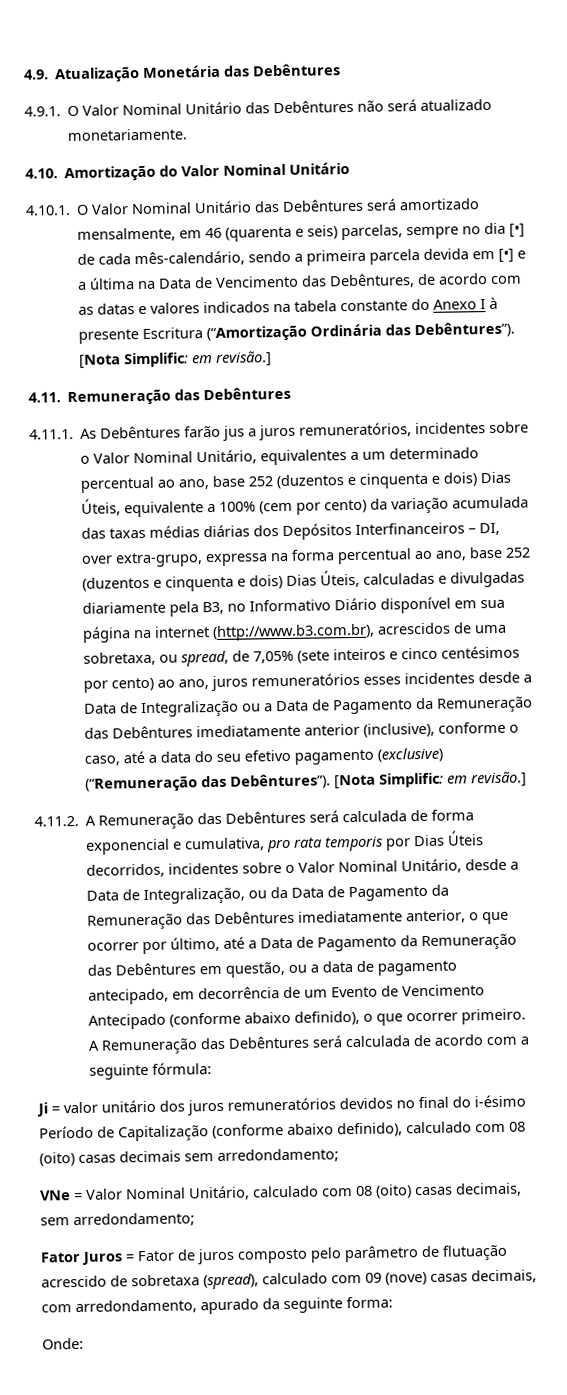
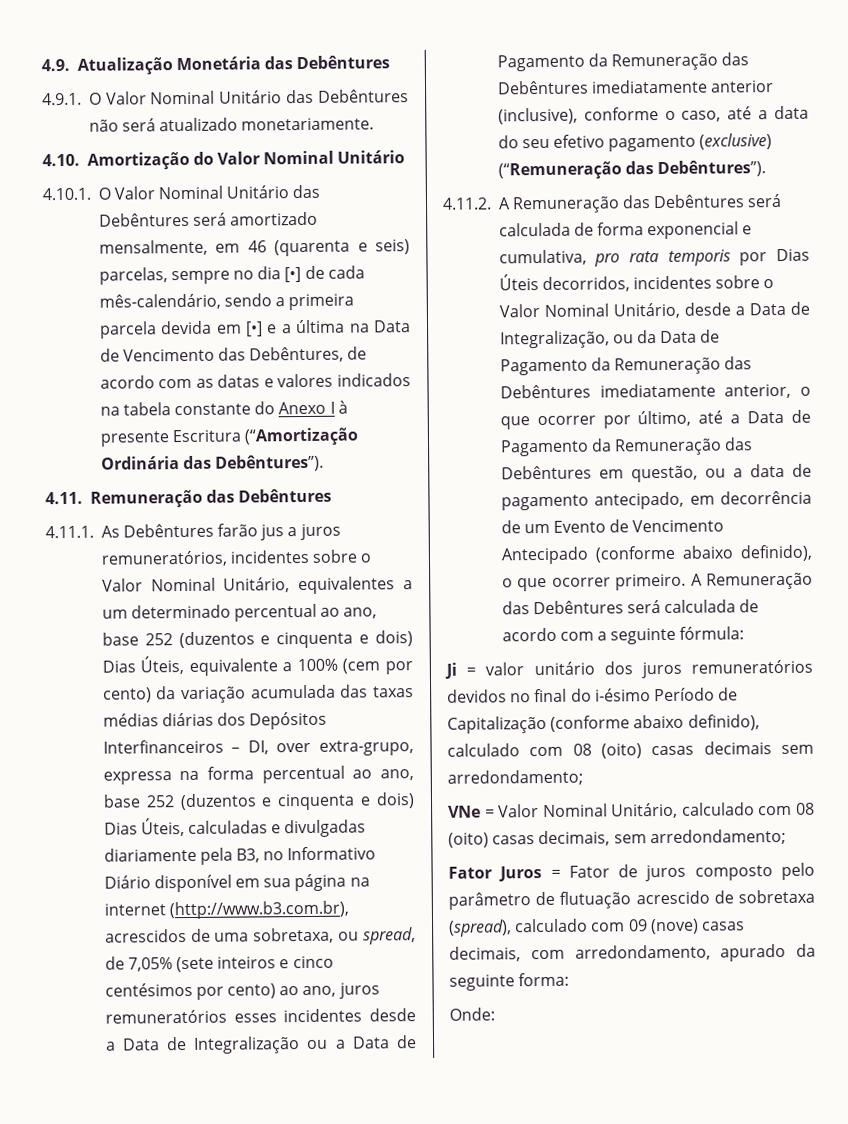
[79,351,273,369] [Nota Simplific: em revisão.] -> (325, 463) none
[334,771,528,790] [Nota Simplific: em revisão.] -> (767, 169) none

